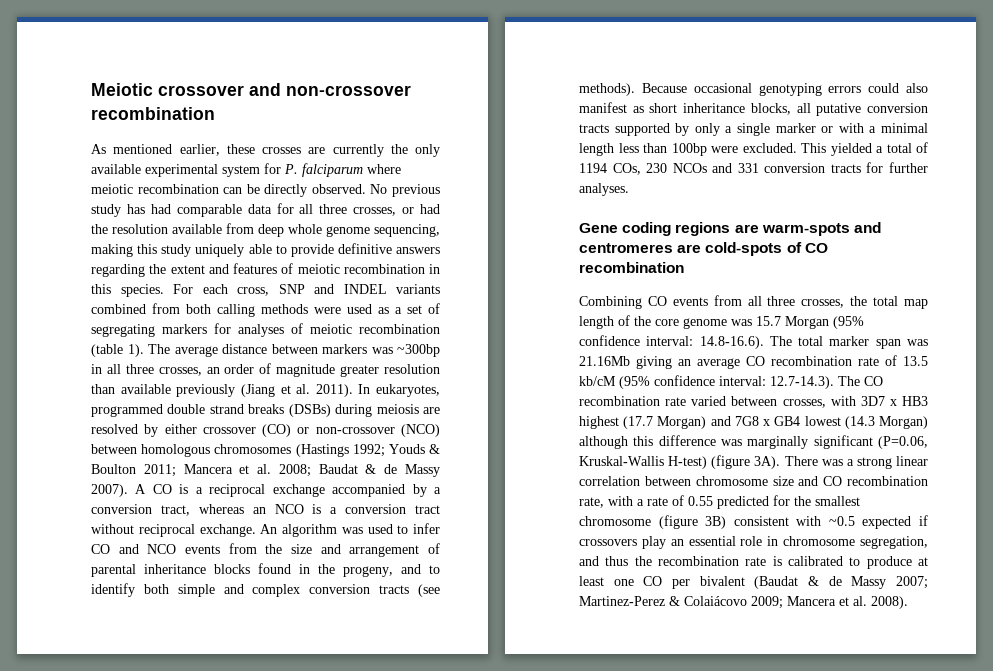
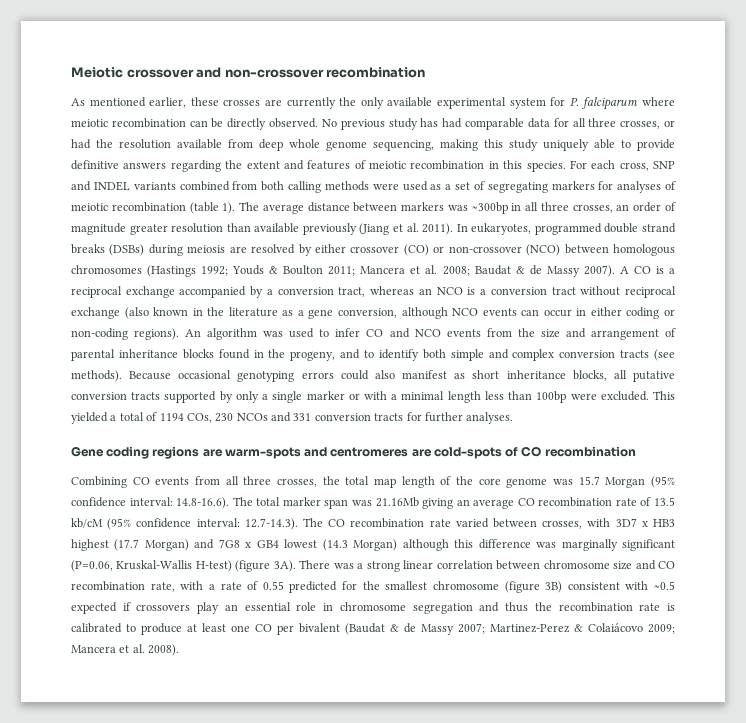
[199,524,256,537] exchange. -> [71,307,675,319] [71,328,180,340] exchange (also known in the literature as a gene conversion, although NCO events can occur in either coding or non-coding regions).
[860,536,928,549] segregation, -> [412,603,473,614] segregation

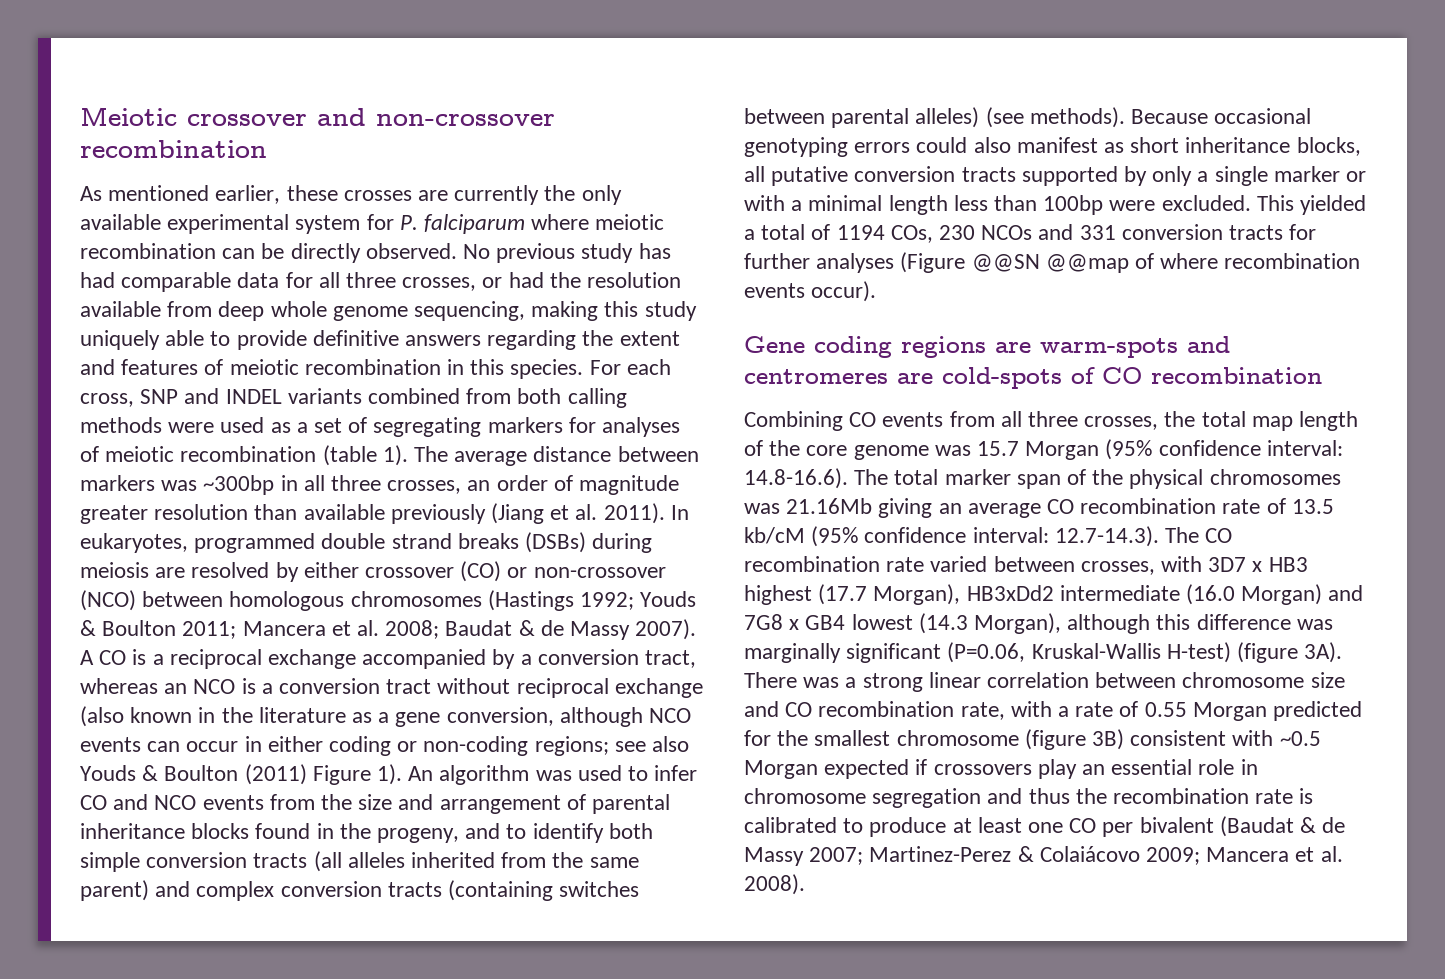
[134,328,180,340] regions). -> [534,736,690,756] [80,764,403,785] regions; see also Youds & Boulton (2011) Figure 1).
[488,349,650,361] and complex conversion tracts -> [146,851,639,872] [80,880,640,901] [744,107,980,128] conversion tracts (all alleles inherited from the same parent) and complex conversion tracts (containing switches between parental alleles)
[466,412,514,424] analyses. -> [816,252,1361,273] [744,281,877,302] analyses (Figure @@SN @@map of where recombination events occur).
(349, 504) none -> [1067,469,1341,489] of the physical chromosomes
(140, 545) none -> [873,584,1236,605] Morgan), HB3xDd2 intermediate (16.0
[353,539,398,551] Morgan) -> [974,613,1062,634] Morgan),
(284, 585) none -> [1192,702,1267,721] Morgan
(675, 585) none -> [744,760,818,779] Morgan

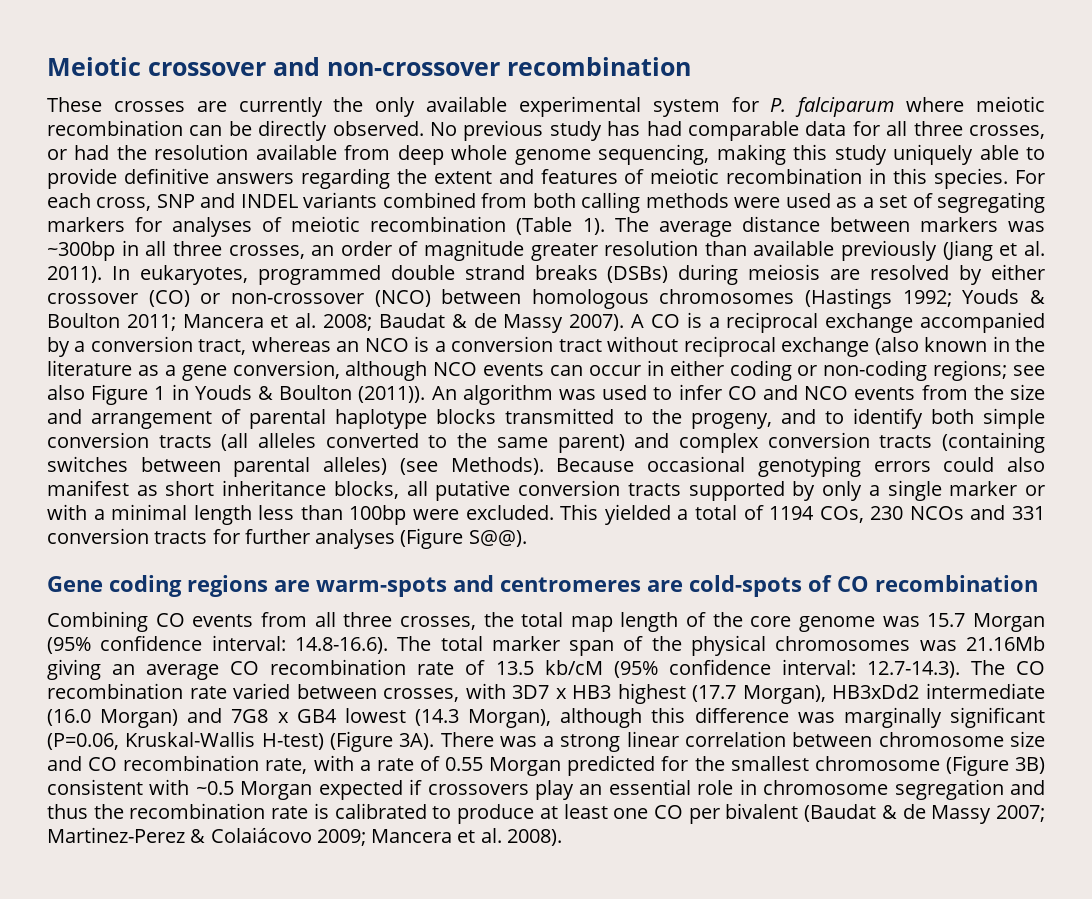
[80,185,338,204] As mentioned earlier, these -> [47,97,102,112] These
[322,445,377,466] (table -> [516,217,573,235] (Table
[80,764,403,785] Youds & Boulton (2011) Figure 1). -> [91,384,426,405] Figure 1 in Youds & Boulton (2011)).
[80,823,334,839] inheritance blocks found in -> [335,408,643,429] haplotype blocks transmitted to
[411,852,547,868] inherited from -> [325,433,448,448] converted to
[1029,107,1125,128] methods). -> [450,457,544,475] Methods).
[971,253,1361,273] [744,281,877,302] @@SN @@map of where recombination events occur). -> [468,530,527,547] S@@).
[1237,642,1299,663] (figure -> [329,731,393,752] (Figure
[1024,729,1086,750] (figure -> [945,755,1009,776] (Figure

